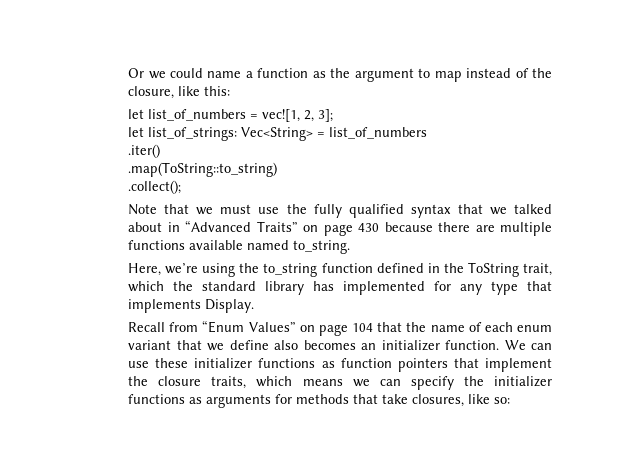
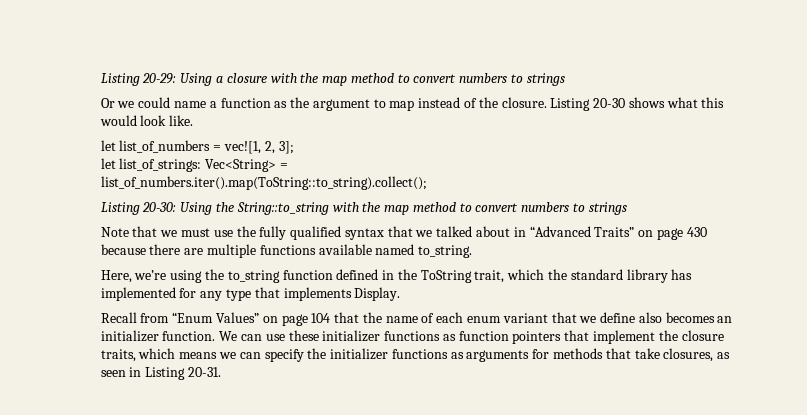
(128, 73) none -> [100,73,565,86] Listing 20-29: Using a closure with the map method to convert numbers to strings //
[128,86,231,99] closure, like this: -> [501,97,725,111] [99,115,194,126] closure. Listing 20-30 shows what this would look like.
[329,127,428,139] [128,144,161,158] [128,162,278,177] [128,180,182,194] list_of_numbers // .iter() // .map(ToString::to_string) // .collect(); -> [100,176,427,190] [100,202,627,215] // list_of_numbers.iter().map(ToString::to_string).collect(); // Listing 20-30: Using the String::to_string with the map method to convert numbers to strings
[468,394,511,404] like so: -> [717,352,731,359] [100,367,221,380] as seen in Listing 20-31.

